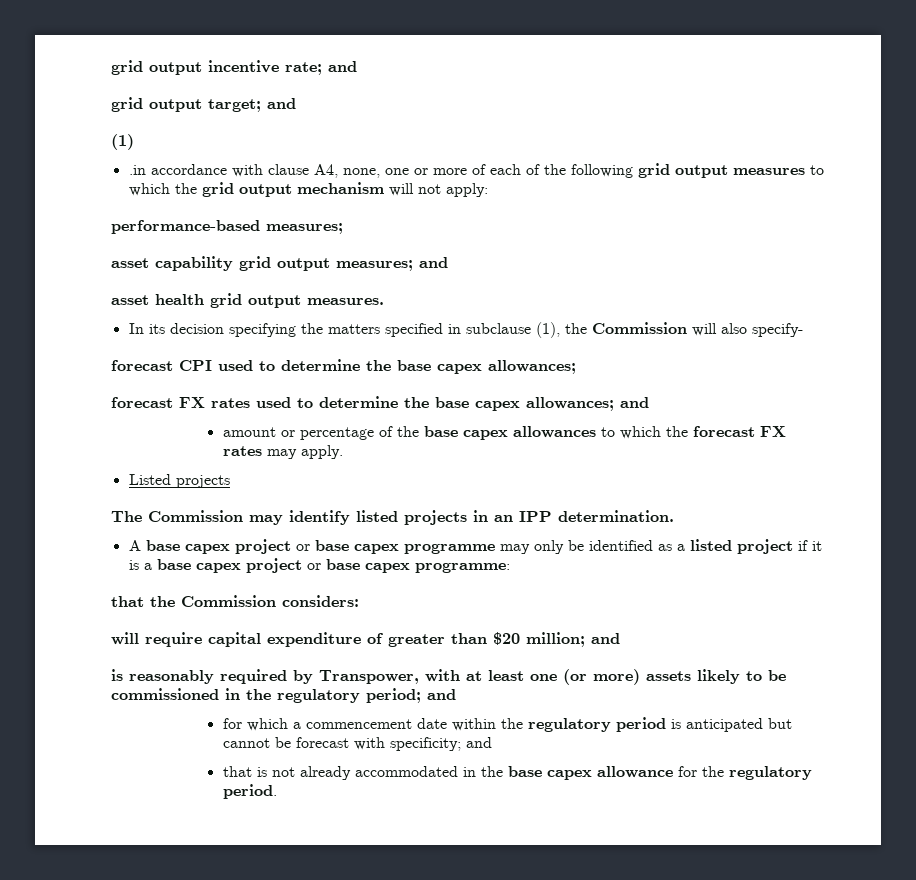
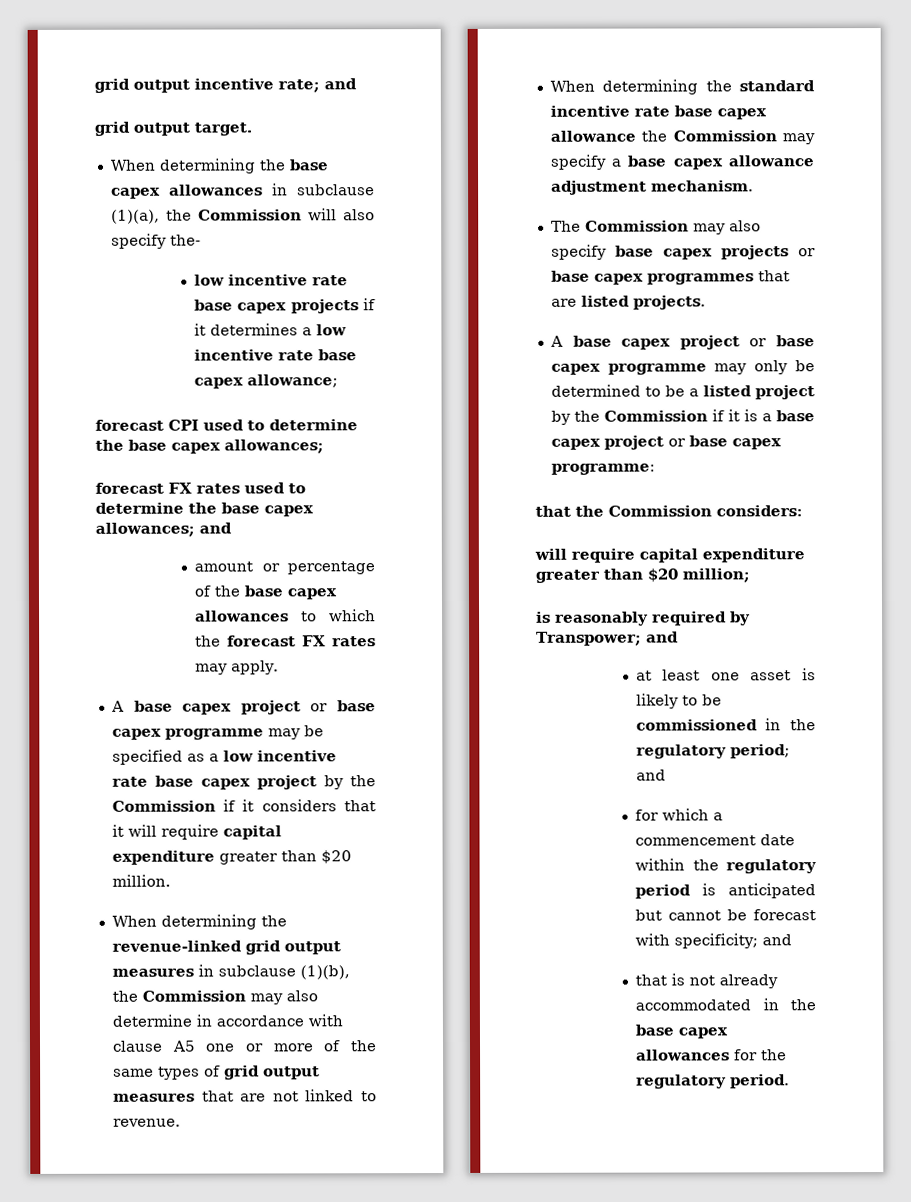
[208,98,296,112] [111,134,134,150] [128,163,824,178] [128,182,488,197] [111,220,343,234] [111,256,448,271] [111,293,384,308] [128,322,560,338] target; and // (1) // .in accordance with clause A4, none, one or more of each of the following grid output measures to which the grid output mechanism will not apply: // performance-based measures; // asset capability grid output measures; and // asset health grid output measures. // In its decision specifying the matters specified in subclause (1), -> [194,122,252,136] [109,158,329,174] [110,183,375,199] [110,209,160,224] target. // When determining the base capex allowances in subclause (1)(a),
[751,323,803,337] specify- -> [110,233,201,249] [194,274,349,286] [194,298,376,314] [194,323,348,336] [194,349,358,361] [194,374,339,389] specify the- // low incentive rate base capex projects if it determines a low incentive rate base capex allowance;
[128,474,230,488] [111,510,674,525] Listed projects // The Commission may identify listed projects in an IPP determination. -> [110,700,377,715] [111,725,324,740] [111,749,337,765] [111,775,376,790] [111,799,376,812] [111,824,282,840] [111,850,352,865] [111,874,171,887] [111,914,287,930] [111,940,341,955] [111,964,350,980] [111,990,318,1005] [111,1014,343,1027] [111,1040,378,1052] [112,1065,320,1080] [112,1089,378,1102] [112,1118,181,1127] [549,79,815,95] [549,105,767,120] [549,130,815,145] [549,154,815,170] [550,180,754,195] [550,220,761,235] [550,244,816,260] [550,270,790,285] [550,295,706,310] A base capex project or base capex programme may be specified as a low incentive rate base capex project by the Commission if it considers that it will require capital expenditure greater than $20 million. // When determining the revenue-linked grid output measures in subclause (1)(b), the Commission may also determine in accordance with clause A5 one or more of the same types of grid output measures that are not linked to revenue. // When determining the standard incentive rate base capex allowance the Commission may specify a base capex allowance adjustment mechanism. // The Commission may also specify base capex projects or base capex programmes that are listed projects.
[588,539,793,554] identified as a listed project -> [550,384,815,400] [550,410,708,425] determined to be a listed project by the Commission
[367,633,383,644] of -> (805, 555) none
[591,633,620,644] and -> (750, 575) none
[319,669,460,684] Transpower, with -> [536,631,679,646] Transpower; and //
[563,669,691,685] (or more) assets -> [750,668,816,681] asset is
[596,766,673,778] allowance -> [636,1049,731,1061] allowances

